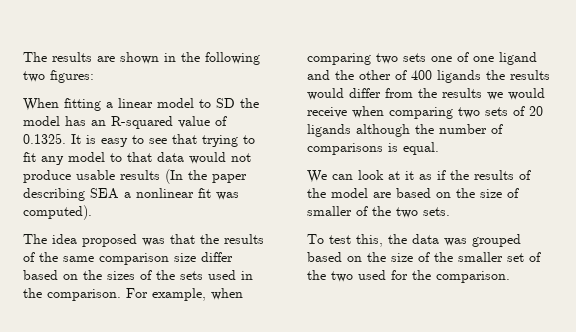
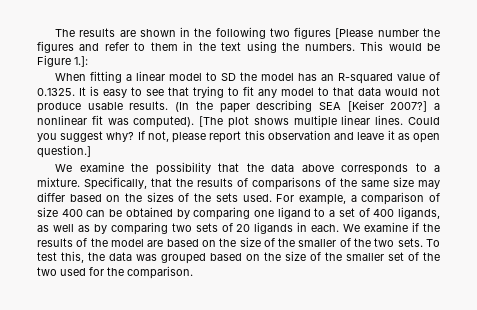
[50,70,94,83] figures: -> [294,27,440,39] [37,41,440,53] [37,55,88,67] figures [Please number the figures and refer to them in the text using the numbers. This would be Figure 1.]:
[120,170,160,180] results -> [129,101,169,110] results.
(119, 193) none -> [347,100,428,112] [Keiser 2007?]
[23,234,264,247] [23,252,196,265] // The idea proposed was that the results of the same comparison size -> [199,115,441,128] [37,130,440,143] [37,145,91,158] [55,162,441,175] [37,177,440,190] [The plot shows multiple linear lines. Could you suggest why? If not, please report this observation and leave it as open question.] // We examine the possibility that the data above corresponds to a mixture. Specifically, that the results of comparisons of the same size may
[208,270,253,280] [23,288,243,301] [307,52,537,65] [307,70,550,83] [307,88,545,100] [307,106,384,118] used in the comparison. For example, when comparing two sets one of one ligand and the other of 400 ligands the results would differ from the results we would receive when -> [242,192,440,205] [37,207,441,220] [37,224,107,234] used. For example, a comparison of size 400 can be obtained by comparing one ligand to a set of 400 ligands, as well as by
[356,124,503,137] [307,142,439,155] [307,170,432,183] although the number of comparisons is equal. // We can look at it as -> [297,222,409,232] in each. We examine
(519, 193) none -> [278,238,296,247] the
(450, 211) // -> (423, 242) none

